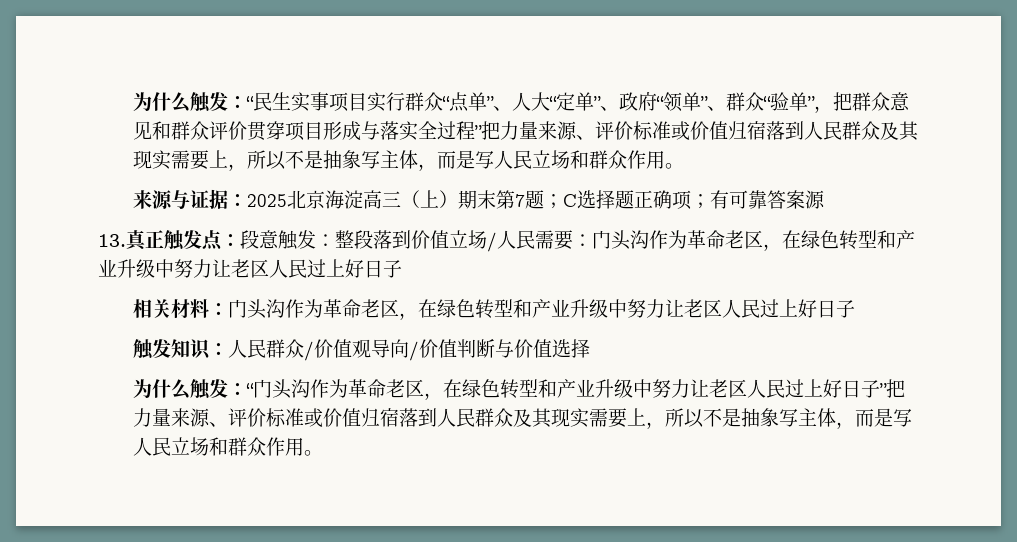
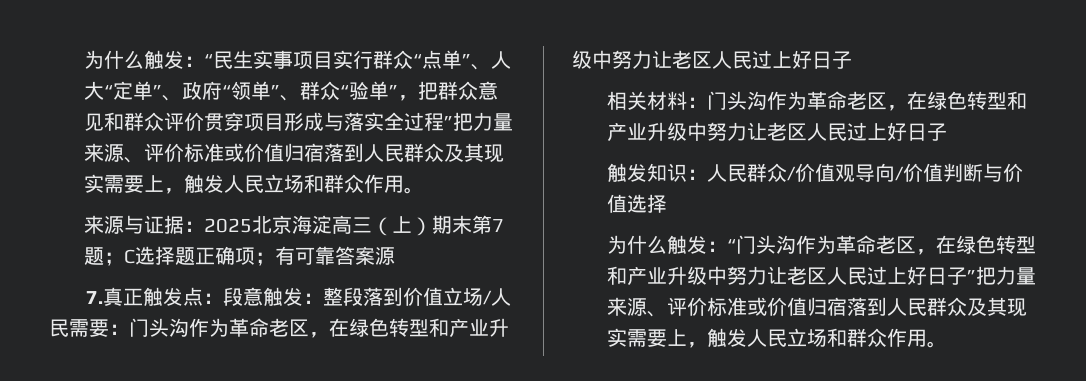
[246,150,494,171] 所以不是抽象写主体，而是写 -> [184,174,225,193] 触发
[98,234,126,247] 13. -> [85,291,103,304] 7.
[664,408,912,429] 所以不是抽象写主体，而是写 -> [707,328,748,347] 触发

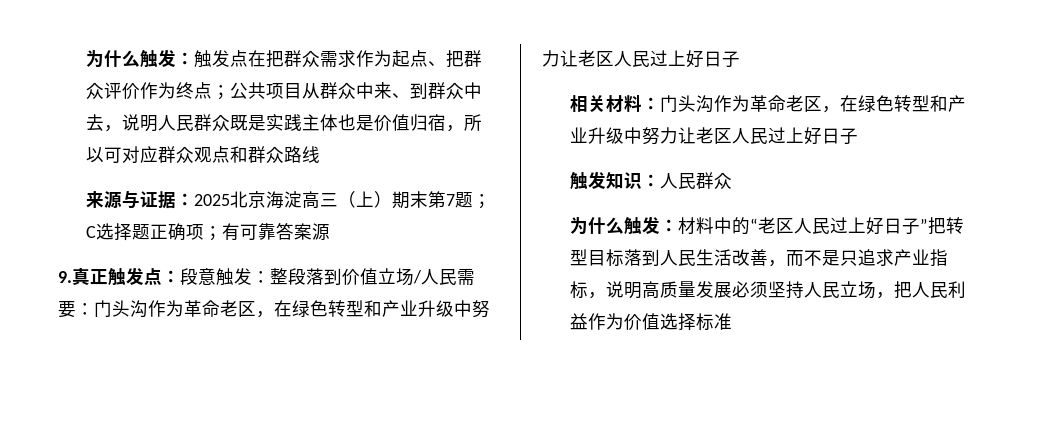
[84,50,512,70] [84,81,499,101] [84,112,514,131] [84,143,505,163] [84,174,425,194] 为什么触发：“民生实事项目实行群众“点单”、人大“定单”、政府“领单”、群众“验单”，把群众意见和群众评价贯穿项目形成与落实全过程”把力量来源、评价标准或价值归宿落到人民群众及其现实需要上，触发人民立场和群众作用。 -> [86,49,483,68] [86,82,483,100] [86,114,483,132] [86,146,321,163] 为什么触发：触发点在把群众需求作为起点、把群众评价作为终点；公共项目从群众中来、到群众中去，说明人民群众既是实践主体也是价值归宿，所以可对应群众观点和群众路线
[85,291,103,304] 7. -> [58,271,72,283] 9.
[787,163,1024,182] [607,194,668,213] [607,235,1037,255] [607,266,788,285] /价值观导向/价值判断与价值选择 // 为什么触发：“门头沟作为革命老区，在绿色转型和产业升级中努力让 -> [570,216,759,235] // 为什么触发：材料中的“
[996,266,1037,285] [607,297,1028,317] [607,328,948,348] 力量来源、评价标准或价值归宿落到人民群众及其现实需要上，触发人民立场和群众作用。 -> [946,217,965,234] [570,249,949,267] [570,281,967,299] [570,313,733,331] 转型目标落到人民生活改善，而不是只追求产业指标，说明高质量发展必须坚持人民立场，把人民利益作为价值选择标准

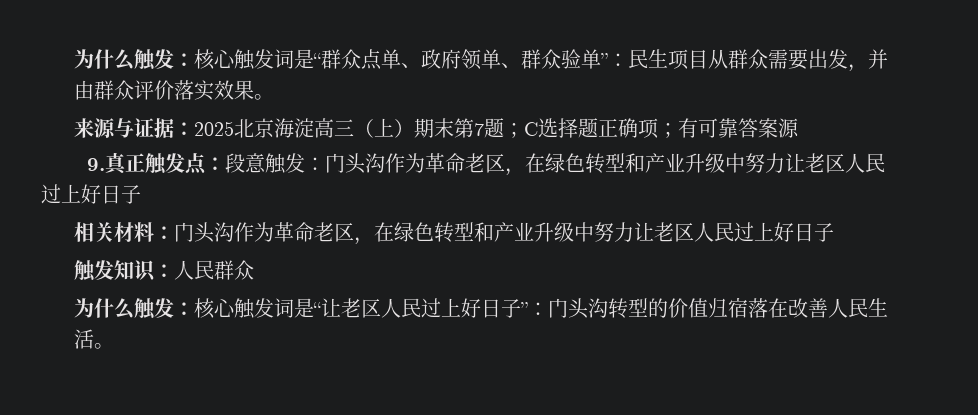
[86,49,483,68] [86,82,483,100] [86,114,483,132] [86,146,321,163] 为什么触发：触发点在把群众需求作为起点、把群众评价作为终点；公共项目从群众中来、到群众中去，说明人民群众既是实践主体也是价值归宿，所以可对应群众观点和群众路线 -> [74,49,889,72] [74,80,275,101] 为什么触发：核心触发词是“群众点单、政府领单、群众验单”：民生项目从群众需要出发，并由群众评价落实效果。
[270,268,475,286] [58,301,94,318] 整段落到价值立场/人民需要： -> (325, 164) none
[678,217,759,235] 材料中的“ -> [194,298,342,319] 核心触发词是“让
[928,217,965,235] [570,249,949,267] [570,281,967,299] [570,313,733,331] 把转型目标落到人民生活改善，而不是只追求产业指标，说明高质量发展必须坚持人民立场，把人民利益作为价值选择标准 -> [528,297,889,319] [74,329,115,349] ：门头沟转型的价值归宿落在改善人民生活。

